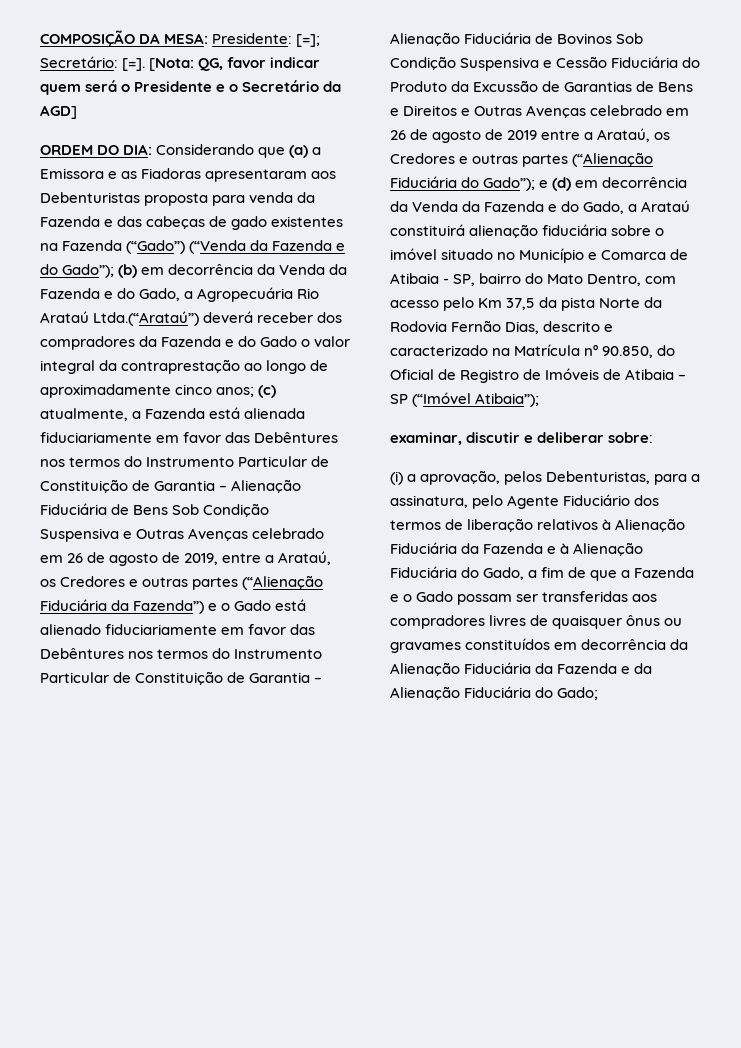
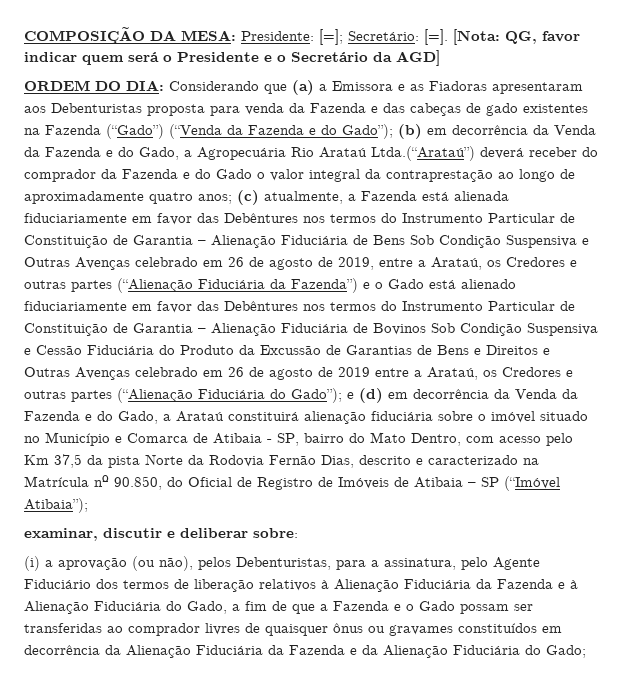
[317,312,343,323] [40,336,135,350] dos compradores -> [582,147,598,157] [24,169,96,182] do comprador
[175,384,213,395] cinco -> [149,192,193,204] quatro
[420,470,501,485] aprovação, -> [58,556,193,571] aprovação (ou não),
[632,594,658,602] [390,615,485,629] aos compradores -> [107,623,200,636] ao comprador

